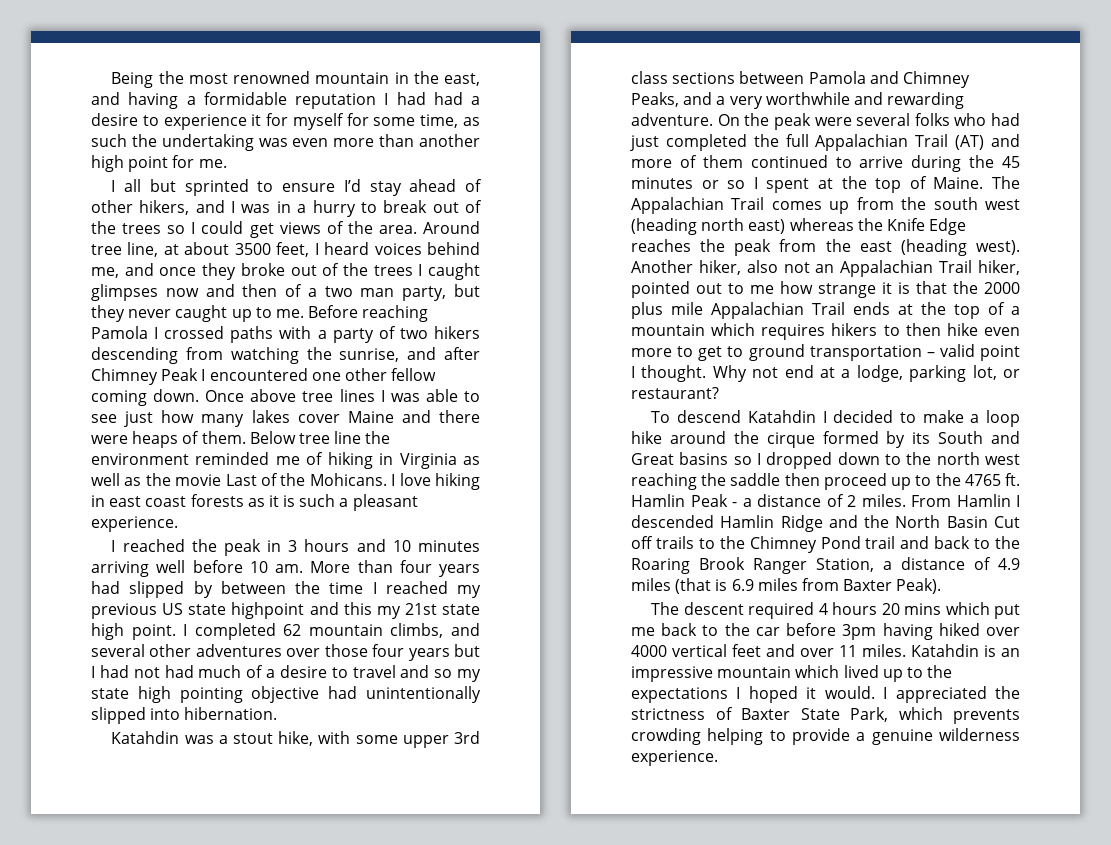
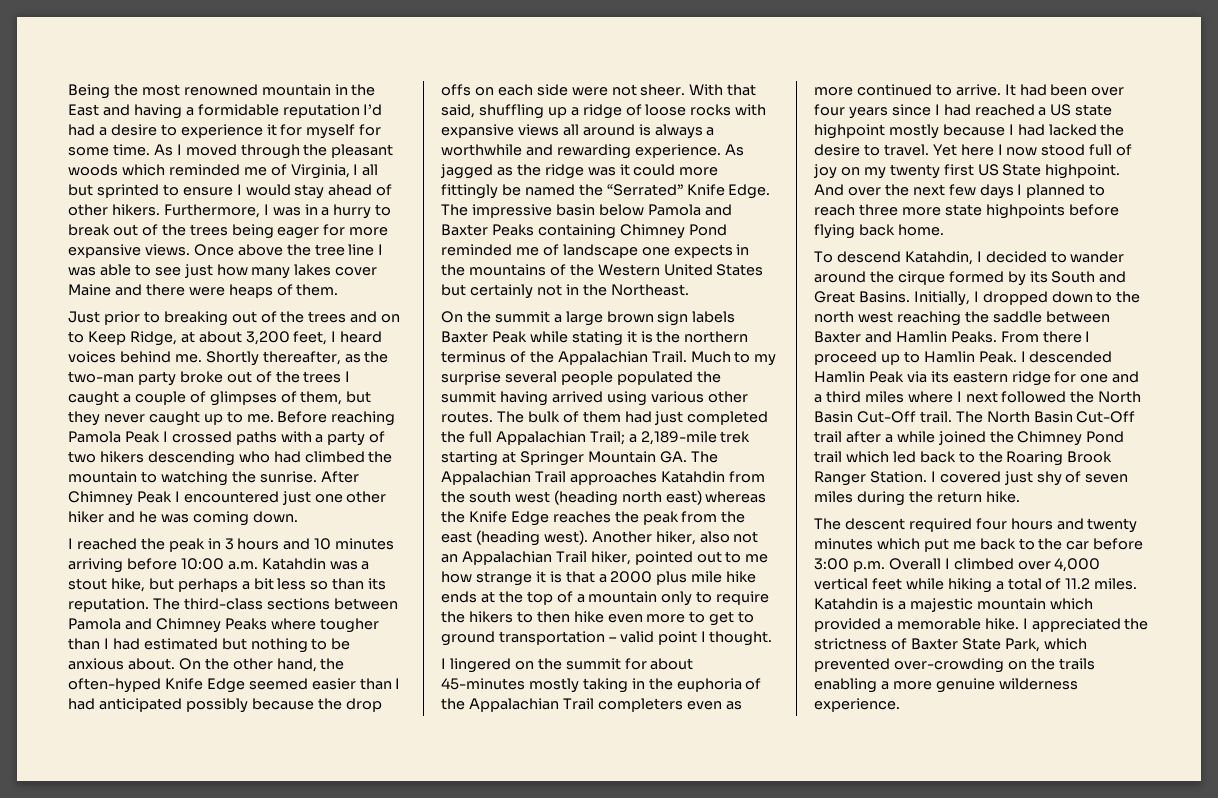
[444,73,480,86] east, -> [68,104,99,116] East
[384,92,426,105] I had -> [363,104,383,116] I’d
[420,114,480,128] [91,134,480,151] [91,155,227,172] time, as such the undertaking was even more than another high point for me. // -> [112,144,394,159] [68,164,350,179] time. As I moved through the pleasant woods which reminded me of Virginia,
[343,179,361,192] I’d -> [236,184,291,196] I would
[139,200,225,215] hikers, and -> [111,204,260,218] hikers. Furthermore,
[167,221,480,238] [91,242,481,257] [91,263,480,280] [91,284,480,301] [91,305,429,322] [91,326,480,343] [91,347,480,364] [91,368,437,385] [91,389,375,406] so I could get views of the area. Around tree line, at about 3500 feet, I heard voices behind me, and once they broke out of the trees I caught glimpses now and then of a two man party, but they never caught up to me. Before reaching Pamola I crossed paths with a party of two hikers descending from watching the sunrise, and after Chimney Peak I encountered one other fellow coming down. Once above tree lines -> [231,224,389,239] [68,244,375,258] being eager for more expansive views. Once above the tree line
[249,431,391,444] [91,452,480,469] [91,473,480,490] [91,494,418,511] [91,516,178,532] Below tree line the environment reminded me of hiking in Virginia as well as the movie Last of the Mohicans. I love hiking in east coast forests as it is such a pleasant experience. -> [68,311,401,326] [68,331,383,346] [68,351,389,366] [68,371,351,386] [68,391,372,406] [68,411,396,426] [68,431,386,446] [68,451,393,466] [68,471,359,486] [68,491,387,506] [68,511,298,526] // Just prior to breaking out of the trees and on to Keep Ridge, at about 3,200 feet, I heard voices behind me. Shortly thereafter, as the two-man party broke out of the trees I caught a couple of glimpses of them, but they never caught up to me. Before reaching Pamola Peak I crossed paths with a party of two hikers descending who had climbed the mountain to watching the sunrise. After Chimney Peak I encountered just one other hiker and he was coming down.
[156,560,480,577] [91,581,481,598] [91,602,480,619] [91,623,480,640] [91,644,480,661] [91,665,481,682] [91,686,481,703] [91,707,278,724] well before 10 am. More than four years had slipped by between the time I reached my previous US state highpoint and this my 21st state high point. I completed 62 mountain climbs, and several other adventures over those four years but I had not had much of a desire to travel and so my state high pointing objective had unintentionally slipped into hibernation. // -> [126,558,258,570] before 10:00 a.m.
[318,731,480,748] [631,71,668,84] with some upper 3rd class -> [148,578,387,592] [68,598,263,612] but perhaps a bit less so than its reputation. The third-class
[631,92,965,109] [631,113,987,130] Peaks, and a very worthwhile and rewarding adventure. On the peak were several folks who -> [224,618,379,633] [68,638,351,653] [68,658,345,672] [68,678,401,693] [68,698,382,713] [441,84,757,96] [441,104,767,119] [441,124,715,139] [441,144,744,159] [440,164,719,179] [441,184,771,199] [441,204,732,218] [441,224,727,239] [441,244,750,258] [441,264,764,276] [441,284,689,299] [441,311,736,326] [441,331,749,346] [441,351,777,366] [441,371,721,385] [441,391,748,406] [441,411,621,423] Peaks where tougher than I had estimated but nothing to be anxious about. On the other hand, the often-hyped Knife Edge seemed easier than I had anticipated possibly because the drop offs on each side were not sheer. With that said, shuffling up a ridge of loose rocks with expansive views all around is always a worthwhile and rewarding experience. As jagged as the ridge was it could more fittingly be named the “Serrated” Knife Edge. The impressive basin below Pamola and Baxter Peaks containing Chimney Pond reminded me of landscape one expects in the mountains of the Western United States but certainly not in the Northeast. // On the summit a large brown sign labels Baxter Peak while stating it is the northern terminus of the Appalachian Trail. Much to my surprise several people populated the summit having arrived using various other routes. The bulk of them
[915,134,1020,150] [631,155,1020,172] [631,176,984,193] Trail (AT) and more of them continued to arrive during the 45 minutes or so I spent at the top of Maine. -> [589,431,751,445] [441,451,687,466] Trail; a 2,189-mile trek starting at Springer Mountain GA.
[771,201,850,214] comes up -> [569,471,725,485] approaches Katahdin
[953,281,978,294] the -> [598,574,607,583] a
[711,302,845,319] Appalachian Trail -> [726,571,757,583] hike
[711,323,826,340] which requires -> [661,591,770,606] [441,611,465,623] only to require the
[712,365,1020,382] [631,387,719,399] Why not end at a lodge, parking lot, or restaurant? -> [441,658,694,673] [441,678,762,693] [441,698,742,712] [814,84,1125,96] [814,104,1113,119] [814,124,1125,139] [814,144,1133,156] [813,164,1121,179] [814,184,1106,199] [814,204,1119,219] [814,224,944,239] // I lingered on the summit for about 45-minutes mostly taking in the euphoria of the Appalachian Trail completers even as more continued to arrive. It had been over four years since I had reached a US state highpoint mostly because I had lacked the desire to travel. Yet here I now stood full of joy on my twenty first US State highpoint. And over the next few days I planned to reach three more state highpoints before flying back home.
[747,410,816,423] Katahdin -> [904,251,973,265] Katahdin,
[922,410,1020,427] [631,431,662,444] make a loop hike -> [1070,251,1125,263] wander
[679,452,752,465] basins so -> [858,291,970,306] Basins. Initially,
[784,473,1020,490] [631,494,1020,507] [631,515,1020,532] [631,536,715,549] then proceed up to the 4765 ft. Hamlin Peak - a distance of 2 miles. From Hamlin I descended Hamlin Ridge and the North Basin Cut off trails to -> [1045,311,1110,323] [814,331,1091,343] [814,351,1113,365] [814,371,1140,386] [814,391,1142,403] [814,411,1136,423] [814,431,986,445] between Baxter and Hamlin Peaks. From there I proceed up to Hamlin Peak. I descended Hamlin Peak via its eastern ridge for one and a third miles where I next followed the North Basin Cut-Off trail. The North Basin Cut-Off trail after a while joined
[900,536,930,549] and -> [845,451,916,463] which led
[816,557,1020,572] [631,578,942,594] [651,602,942,619] Station, a distance of 4.9 miles (that is 6.9 miles from Baxter Peak). // The descent required 4 hours 20 mins -> [869,471,1129,486] [814,491,1020,506] [814,518,1138,533] [814,538,873,550] Station. I covered just shy of seven miles during the return hike. // The descent required four hours and twenty minutes
[842,623,1020,640] [631,644,1020,657] [631,665,953,682] [631,686,875,703] 3pm having hiked over 4000 vertical feet and over 11 miles. Katahdin is an impressive mountain which lived up to the expectations I hoped it would. -> [814,558,1101,572] [814,578,1138,593] [814,598,1093,612] [814,618,1019,632] 3:00 p.m. Overall I climbed over 4,000 vertical feet while hiking a total of 11.2 miles. Katahdin is a majestic mountain which provided a memorable hike.
[953,709,1020,724] [631,728,866,745] prevents crowding helping to provide a -> [814,658,1095,673] [814,678,932,693] prevented over-crowding on the trails enabling a more

